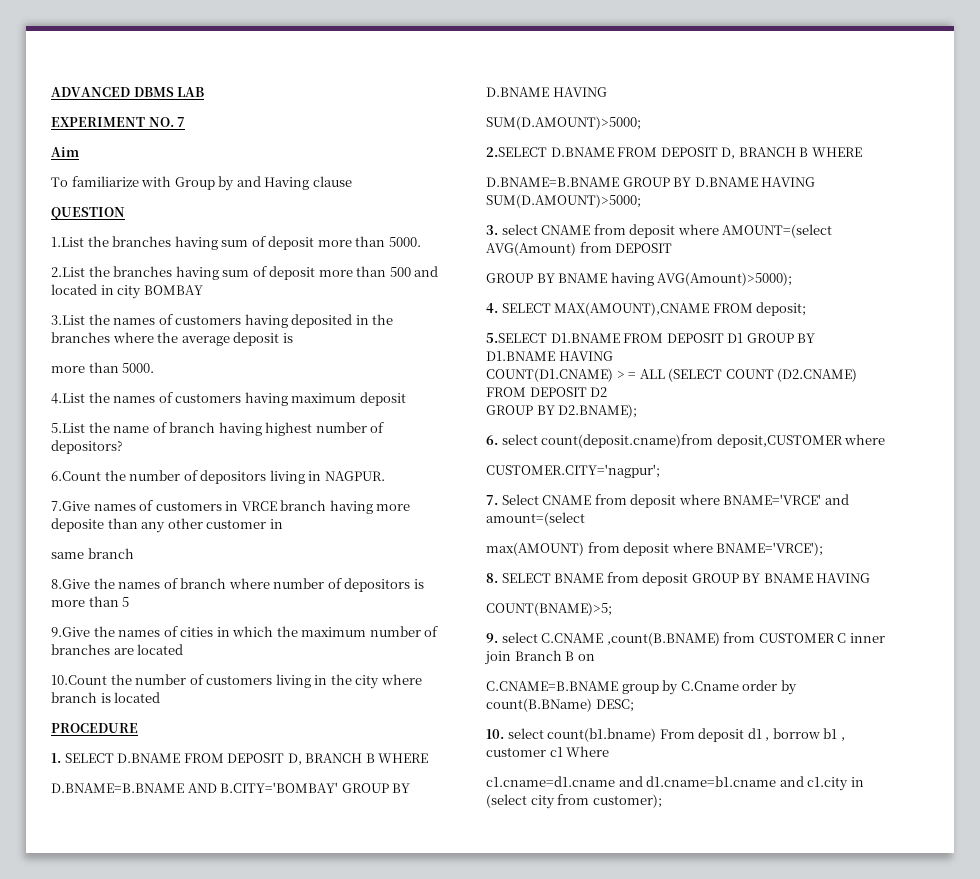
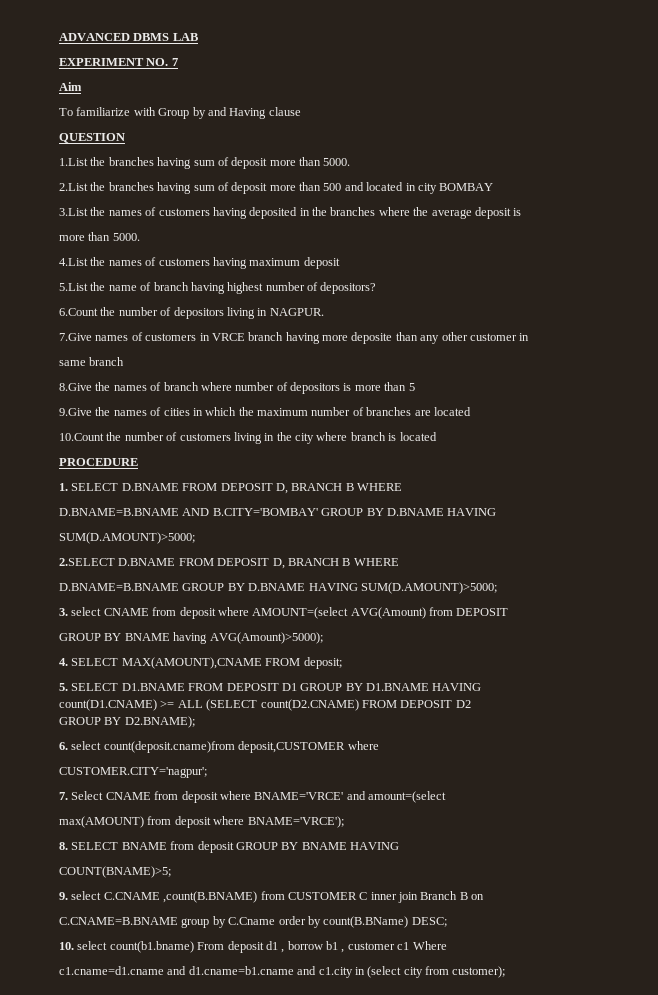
[486,333,547,343] 5.SELECT -> [59,683,119,691] 5. SELECT
[486,368,858,382] COUNT(D1.CNAME) > = ALL (SELECT COUNT (D2.CNAME) -> [59,699,359,711] count(D1.CNAME) >= ALL (SELECT count(D2.CNAME)

